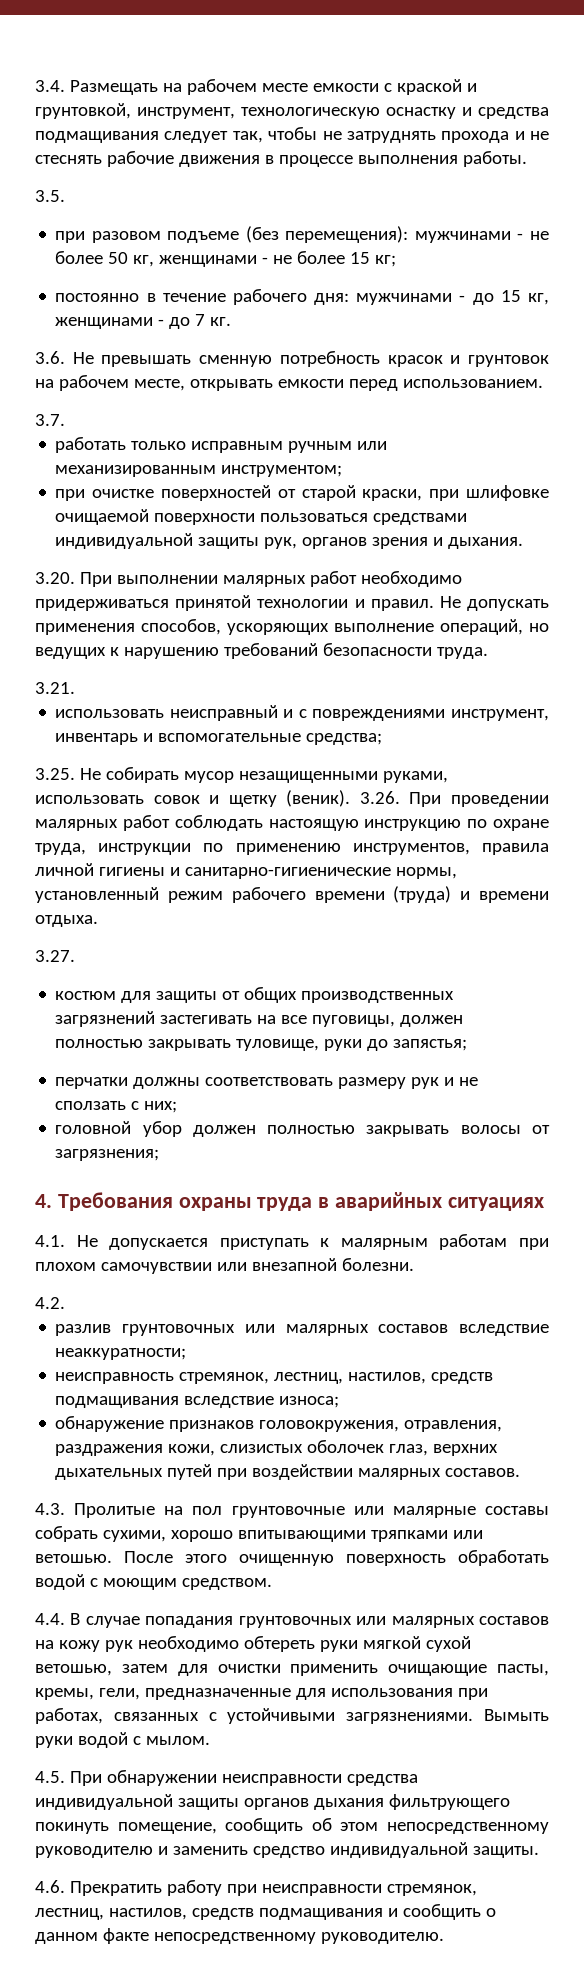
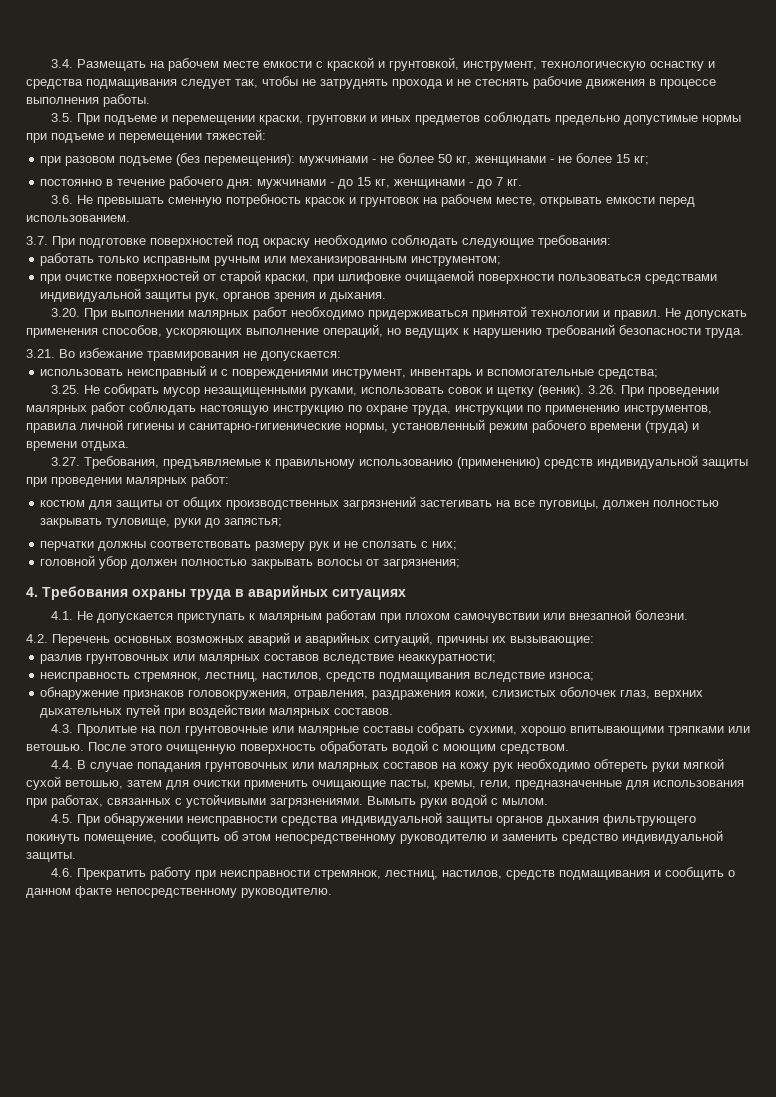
(65, 196) none -> [76,112,741,125] [26,129,266,143] При подъеме и перемещении краски, грунтовки и иных предметов соблюдать предельно допустимые нормы при подъеме и перемещении тяжестей:
(65, 420) none -> [52,234,611,248] При подготовке поверхностей под окраску необходимо соблюдать следующие требования:
(75, 688) none -> [59,348,341,361] Во избежание травмирования не допускается:
(75, 956) none -> [83,455,748,469] [26,474,229,487] Требования, предъявляемые к правильному использованию (применению) средств индивидуальной защиты при проведении малярных работ:
(65, 1303) none -> [52,632,594,646] Перечень основных возможных аварий и аварийных ситуаций, причины их вызывающие:

